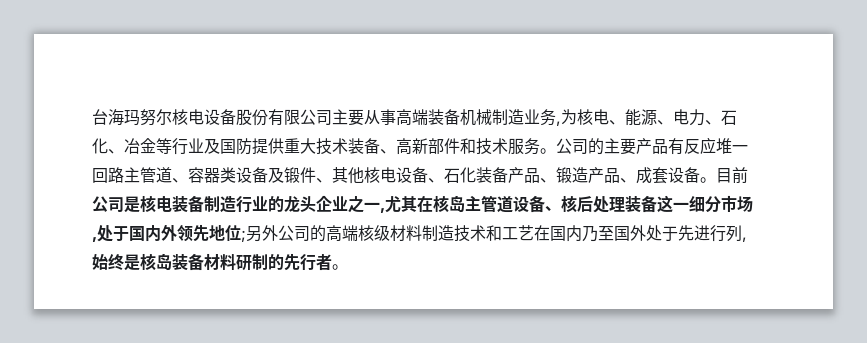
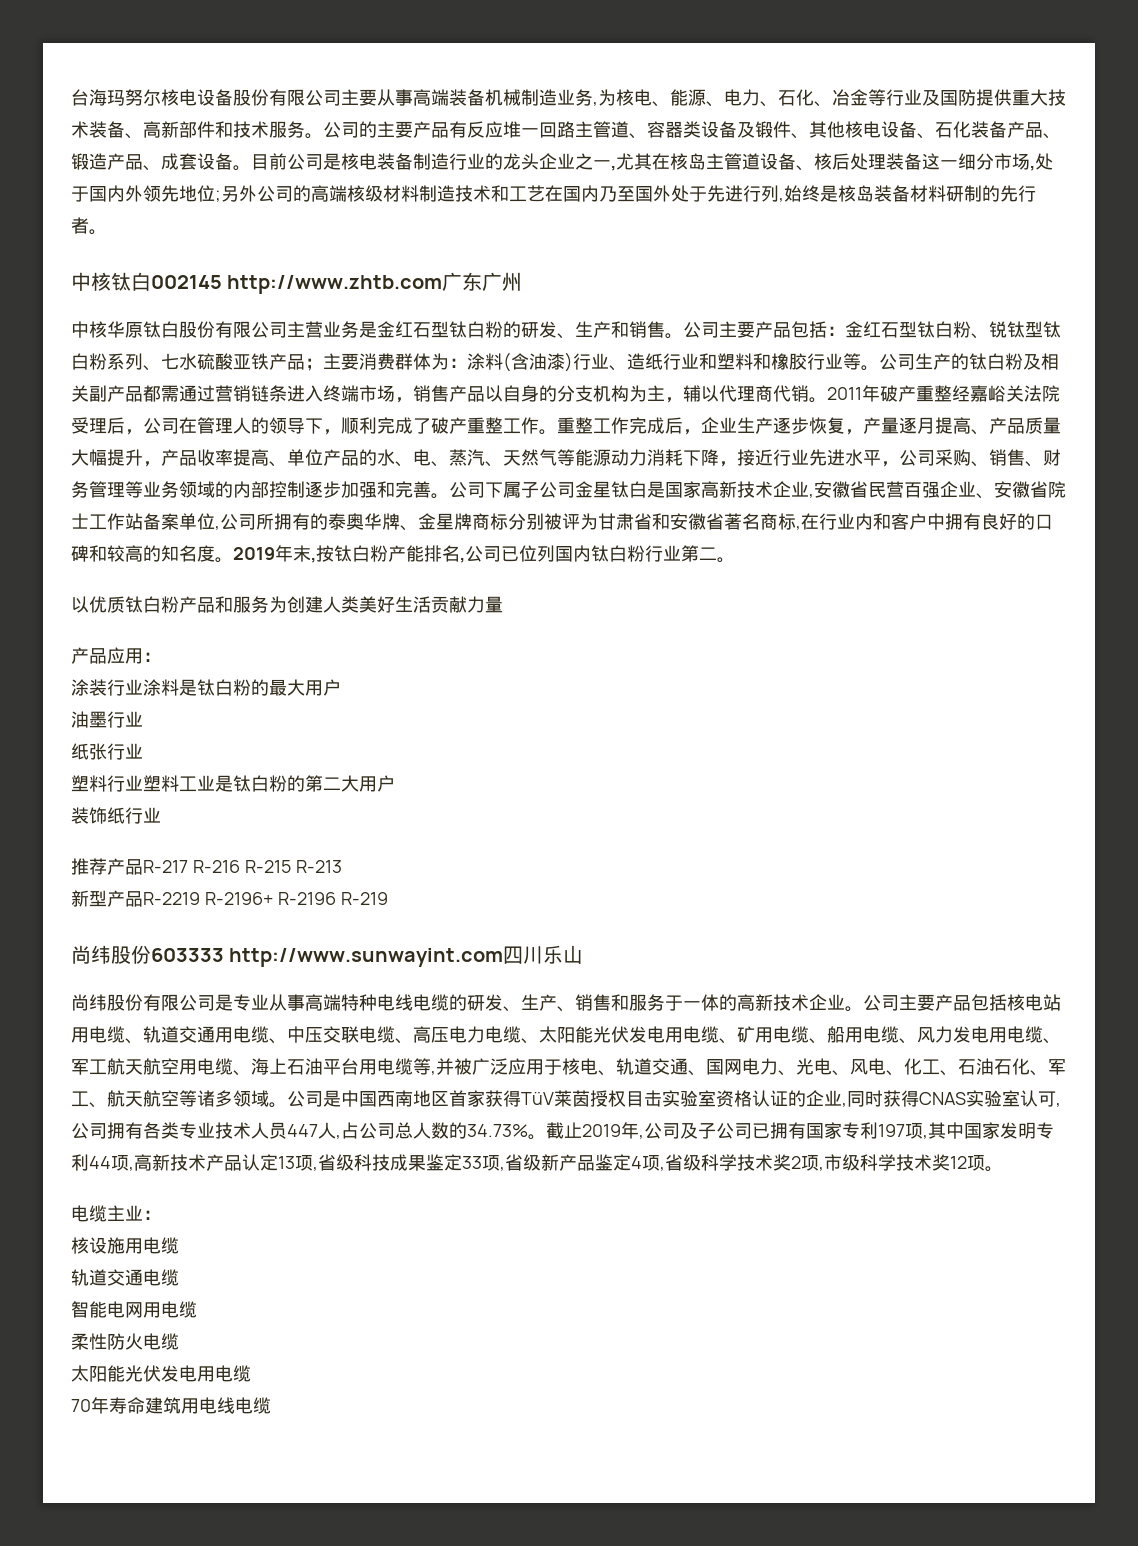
(348, 267) none -> [71,272,523,294] [71,321,1061,339] [71,352,1059,372] [71,385,1060,403] [71,417,1061,435] [71,449,1061,467] [71,481,1066,499] [71,513,1053,531] [71,545,735,563] [71,596,503,613] [71,647,161,664] [71,679,341,696] [71,711,143,728] [71,743,143,760] [71,775,395,792] [71,807,161,824] [71,858,342,875] [71,890,388,907] [71,945,584,967] [71,994,1061,1012] [71,1026,1061,1044] [71,1058,1066,1076] [71,1090,1061,1108] [71,1122,1054,1140] [71,1154,1003,1172] [71,1205,161,1222] [71,1237,179,1254] [71,1269,179,1286] [71,1301,197,1318] [71,1333,179,1350] [71,1365,251,1382] [71,1397,271,1414] // 中核钛白002145 http://www.zhtb.com广东广州 // 中核华原钛白股份有限公司主营业务是金红石型钛白粉的研发、生产和销售。公司主要产品包括：金红石型钛白粉、锐钛型钛白粉系列、七水硫酸亚铁产品；主要消费群体为：涂料(含油漆)行业、造纸行业和塑料和橡胶行业等。公司生产的钛白粉及相关副产品都需通过营销链条进入终端市场，销售产品以自身的分支机构为主，辅以代理商代销。2011年破产重整经嘉峪关法院受理后，公司在管理人的领导下，顺利完成了破产重整工作。重整工作完成后，企业生产逐步恢复，产量逐月提高、产品质量大幅提升，产品收率提高、单位产品的水、电、蒸汽、天然气等能源动力消耗下降，接近行业先进水平，公司采购、销售、财务管理等业务领域的内部控制逐步加强和完善。公司下属子公司金星钛白是国家高新技术企业,安徽省民营百强企业、安徽省院士工作站备案单位,公司所拥有的泰奥华牌、金星牌商标分别被评为甘肃省和安徽省著名商标,在行业内和客户中拥有良好的口碑和较高的知名度。2019年末,按钛白粉产能排名,公司已位列国内钛白粉行业第二。 // 以优质钛白粉产品和服务为创建人类美好生活贡献力量 // 产品应用： // 涂装行业涂料是钛白粉的最大用户 // 油墨行业 // 纸张行业 // 塑料行业塑料工业是钛白粉的第二大用户 // 装饰纸行业 // 推荐产品R-217 R-216 R-215 R-213 // 新型产品R-2219 R-2196+ R-2196 R-219 // 尚纬股份603333 http://www.sunwayint.com四川乐山 // 尚纬股份有限公司是专业从事高端特种电线电缆的研发、生产、销售和服务于一体的高新技术企业。公司主要产品包括核电站用电缆、轨道交通用电缆、中压交联电缆、高压电力电缆、太阳能光伏发电用电缆、矿用电缆、船用电缆、风力发电用电缆、军工航天航空用电缆、海上石油平台用电缆等,并被广泛应用于核电、轨道交通、国网电力、光电、风电、化工、石油石化、军工、航天航空等诸多领域。公司是中国西南地区首家获得TüV莱茵授权目击实验室资格认证的企业,同时获得CNAS实验室认可,公司拥有各类专业技术人员447人,占公司总人数的34.73%。截止2019年,公司及子公司已拥有国家专利197项,其中国家发明专利44项,高新技术产品认定13项,省级科技成果鉴定33项,省级新产品鉴定4项,省级科学技术奖2项,市级科学技术奖12项。 // 电缆主业： // 核设施用电缆 // 轨道交通电缆 // 智能电网用电缆 // 柔性防火电缆 // 太阳能光伏发电用电缆 // 70年寿命建筑用电线电缆

